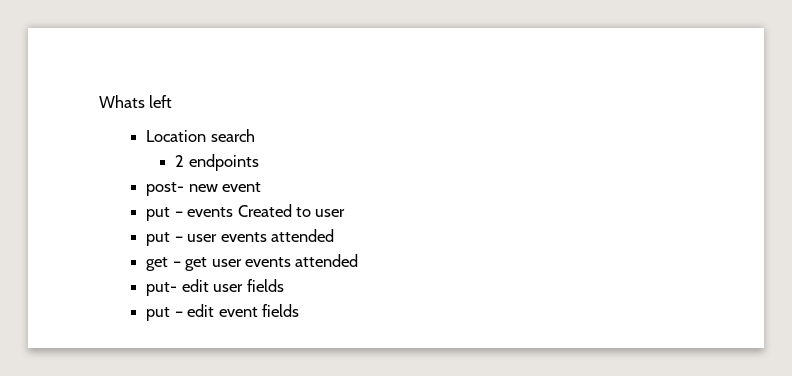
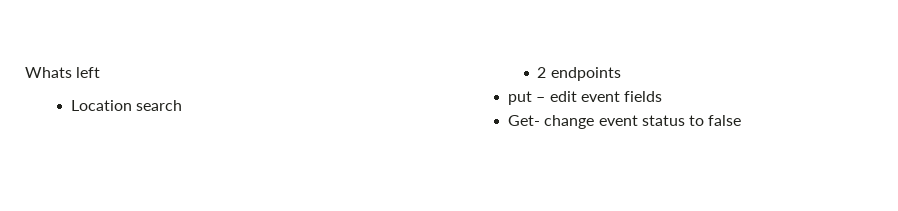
[146,182,262,196] [146,204,346,221] [146,229,334,246] [146,254,359,271] [146,279,284,296] // post- new event // put – events Created to user // put – user events attended // get – get user events attended // put- edit user fields -> (621, 74) none
(299, 310) none -> [508,115,742,129] // Get- change event status to false

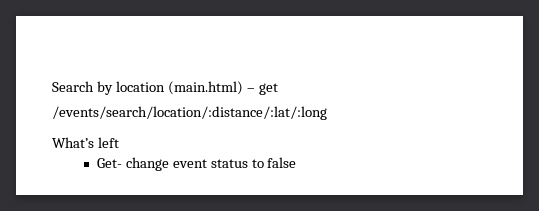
[25,67,101,78] [71,100,183,111] [537,67,621,81] [508,91,662,105] Whats left // Location search // 2 endpoints // put – edit event fields -> [52,81,278,95] [52,106,327,120] [52,137,119,148] Search by location (main.html) – get // /events/search/location/:distance/:lat/:long // What’s left

